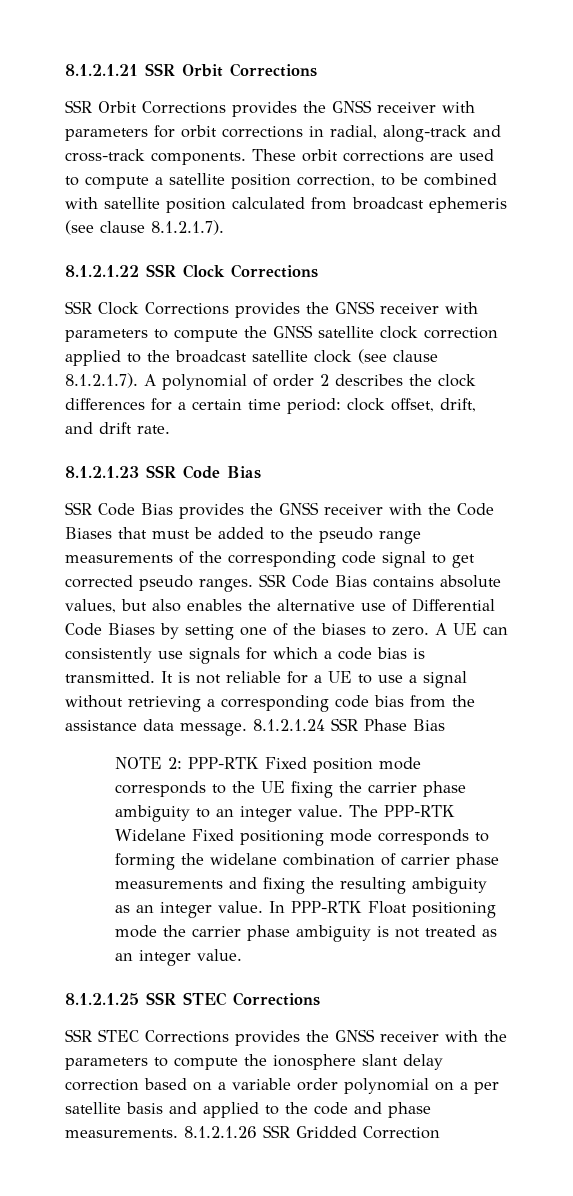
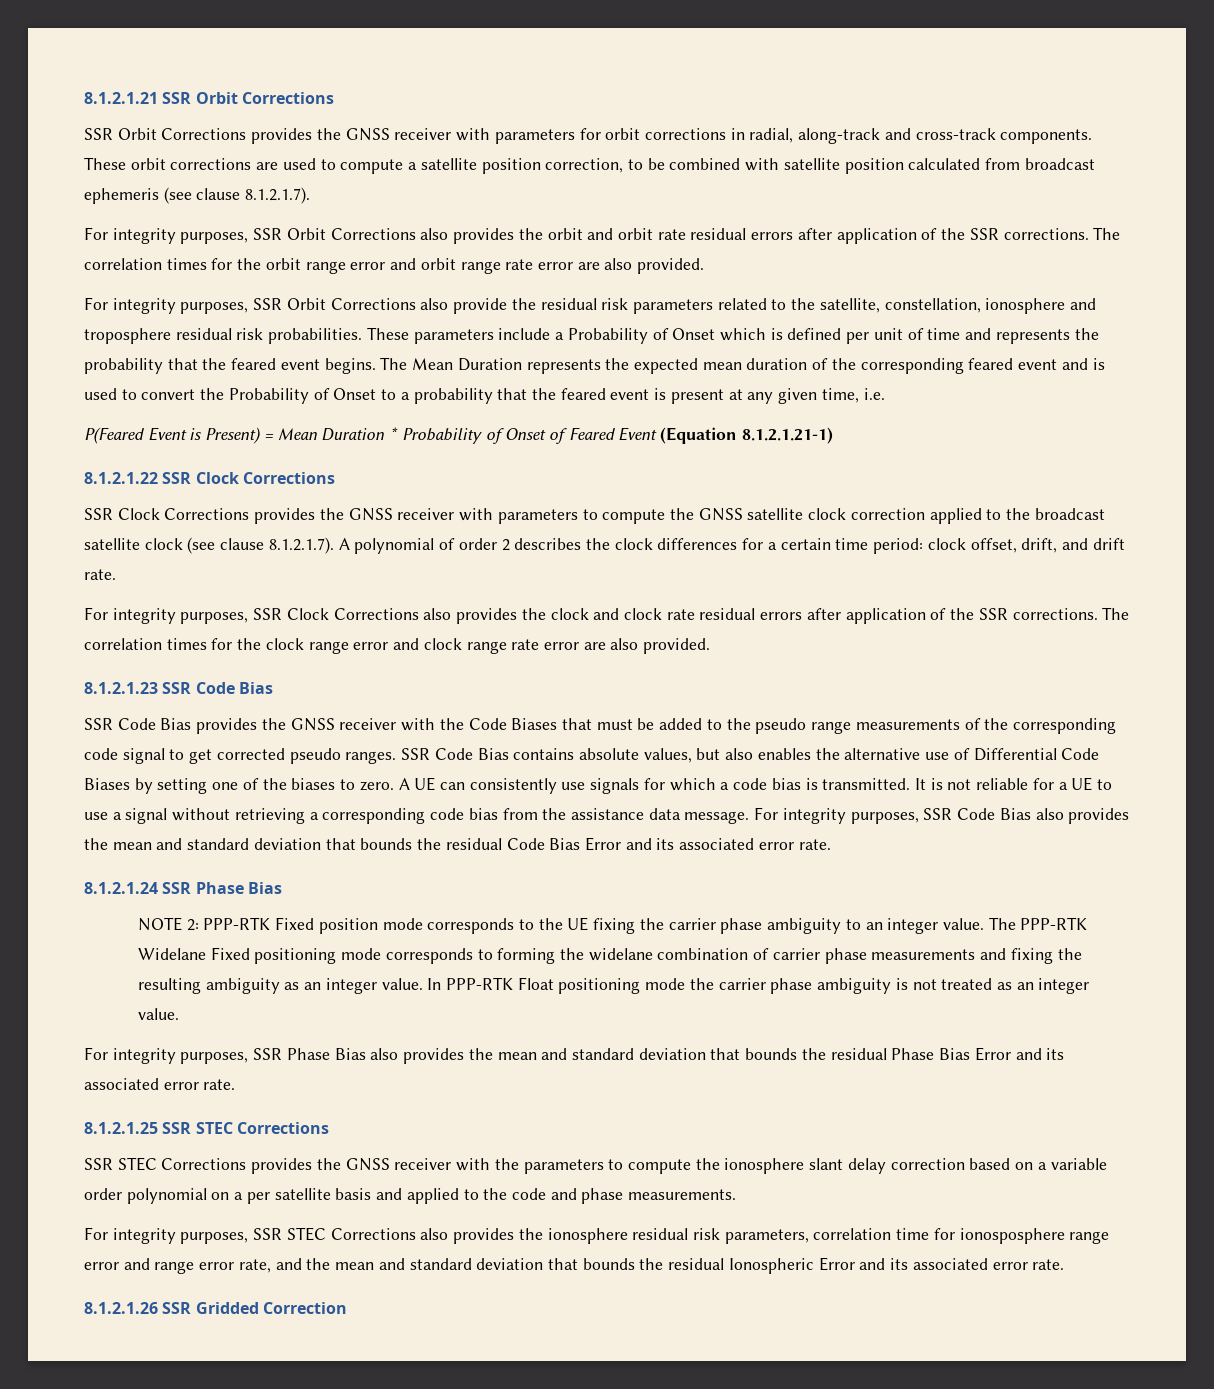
(224, 227) none -> [84,227,1121,244] [84,258,705,274] [84,297,1097,314] [84,327,1099,344] [84,357,1105,374] [84,388,885,404] [84,427,833,444] // For integrity purposes, SSR Orbit Corrections also provides the orbit and orbit rate residual errors after application of the SSR corrections. The correlation times for the orbit range error and orbit range rate error are also provided. // For integrity purposes, SSR Orbit Corrections also provide the residual risk parameters related to the satellite, constellation, ionosphere and troposphere residual risk probabilities. These parameters include a Probability of Onset which is defined per unit of time and represents the probability that the feared event begins. The Mean Duration represents the expected mean duration of the corresponding feared event and is used to convert the Probability of Onset to a probability that the feared event is present at any given time, i.e. // P(Feared Event is Present) = Mean Duration * Probability of Onset of Feared Event (Equation 8.1.2.1.21-1)
(170, 429) none -> [84,607,1130,624] [84,638,711,654] // For integrity purposes, SSR Clock Corrections also provides the clock and clock rate residual errors after application of the SSR corrections. The correlation times for the clock range error and clock range rate error are also provided.
(247, 729) none -> [754,807,1130,824] [84,837,831,851] For integrity purposes, SSR Code Bias also provides the mean and standard deviation that bounds the residual Code Bias Error and its associated error rate. //
(243, 955) none -> [84,1047,1065,1064] [84,1078,236,1090] // For integrity purposes, SSR Phase Bias also provides the mean and standard deviation that bounds the residual Phase Bias Error and its associated error rate.
(178, 1133) none -> [84,1227,1110,1244] [84,1257,1065,1274] // For integrity purposes, SSR STEC Corrections also provides the ionosphere residual risk parameters, correlation time for ionosposphere range error and range error rate, and the mean and standard deviation that bounds the residual Ionospheric Error and its associated error rate. //

